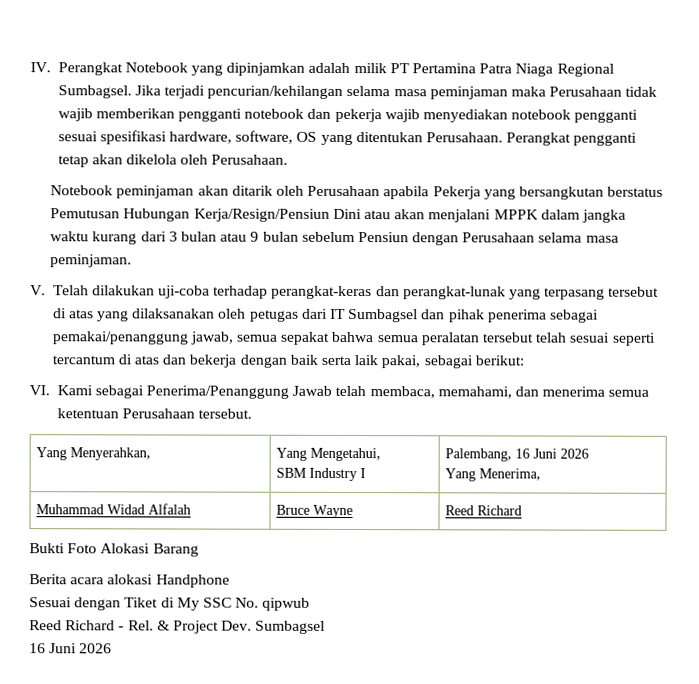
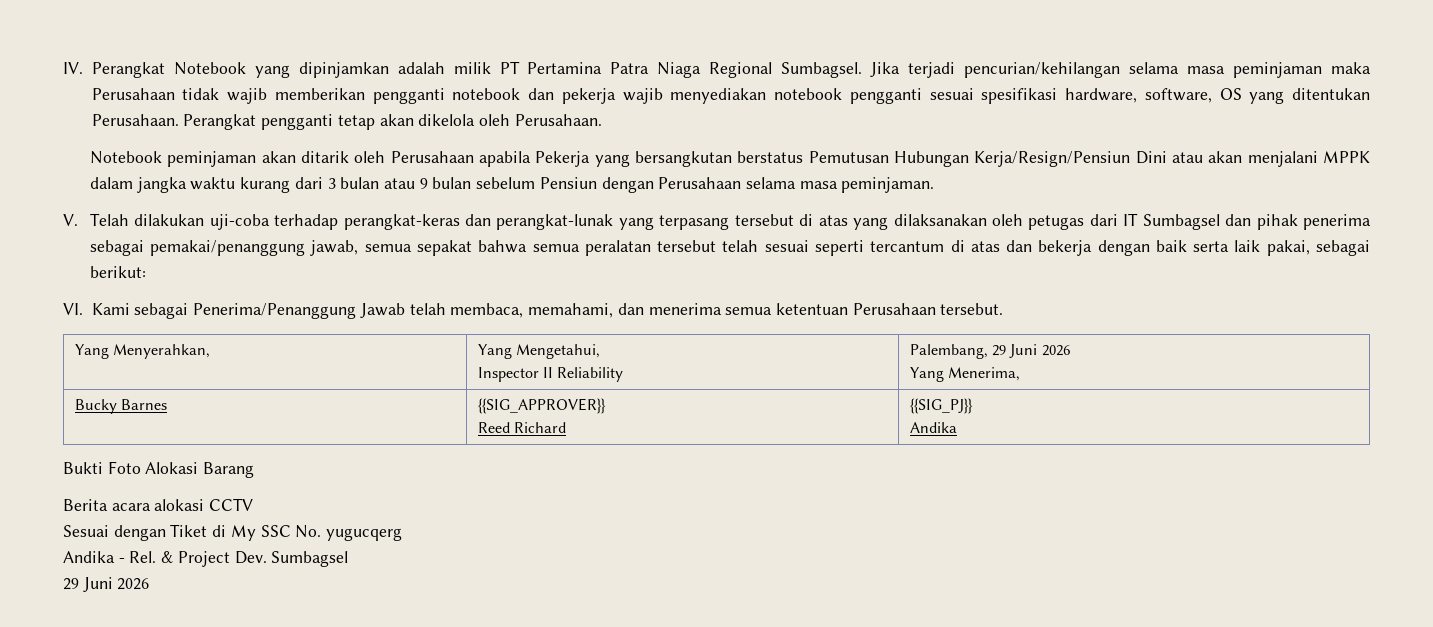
[276,467,367,482] SBM Industry I -> [477,367,624,382] Inspector II Reliability
[515,448,531,459] 16 -> [992,345,1007,356] 29
[36,503,192,515] [276,504,354,519] [445,505,523,516] Muhammad Widad Alfalah | Bruce Wayne | Reed Richard -> [74,399,168,414] [477,398,606,414] [477,422,567,433] [909,398,973,414] [909,422,957,433] Bucky Barnes | {{SIG_APPROVER}} // Reed Richard | {{SIG_PJ}} // Andika
[155,574,230,588] Handphone -> [209,498,254,511] CCTV
[262,597,311,611] [29,620,116,631] qipwub // Reed Richard -> [326,528,403,541] [63,551,115,563] yugucqerg // Andika
[29,643,46,654] 16 -> [63,578,79,590] 29

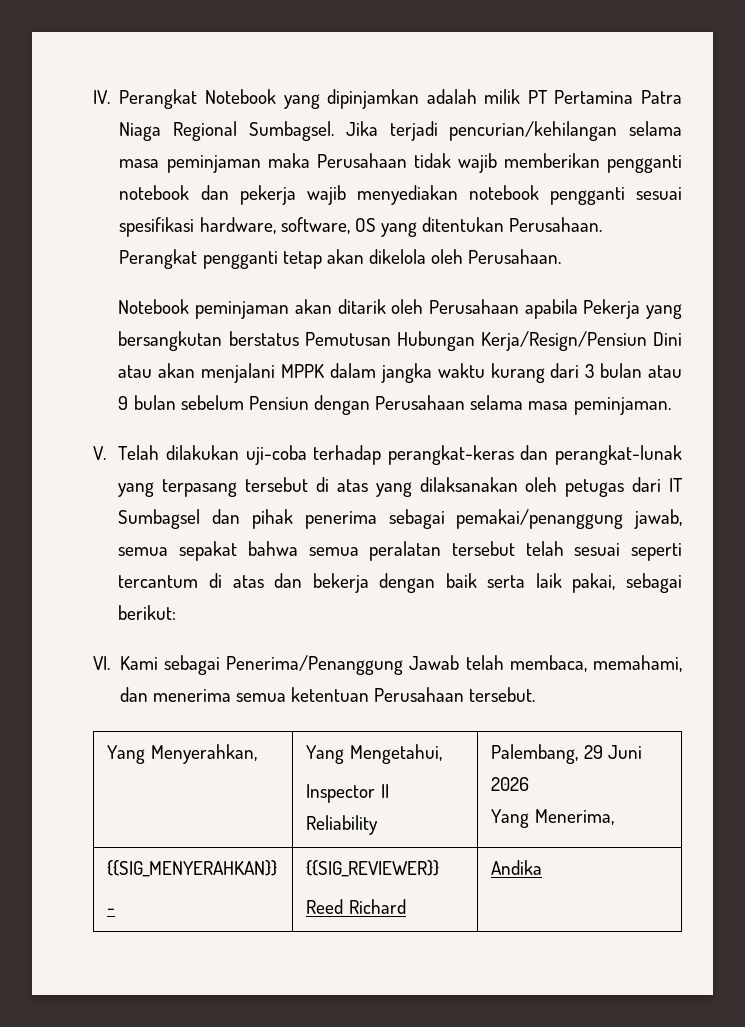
[74,399,168,414] [477,398,606,414] Bucky Barnes | {{SIG_APPROVER}} -> [107,860,278,877] [107,908,116,914] [306,860,440,877] {{SIG_MENYERAHKAN}} // - | {{SIG_REVIEWER}}
[909,398,973,414] [909,422,957,433] [63,461,255,478] [63,498,254,511] [63,524,403,541] [63,551,349,567] [63,577,150,592] {{SIG_PJ}} // Andika // Bukti Foto Alokasi Barang // Berita acara alokasi CCTV // Sesuai dengan Tiket di My SSC No. yugucqerg // Andika - Rel. & Project Dev. Sumbagsel // 29 Juni 2026 -> [491,860,543,875] Andika

